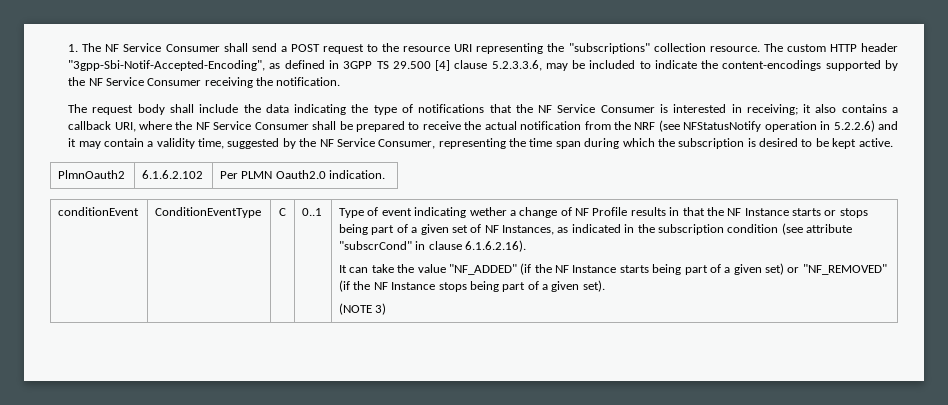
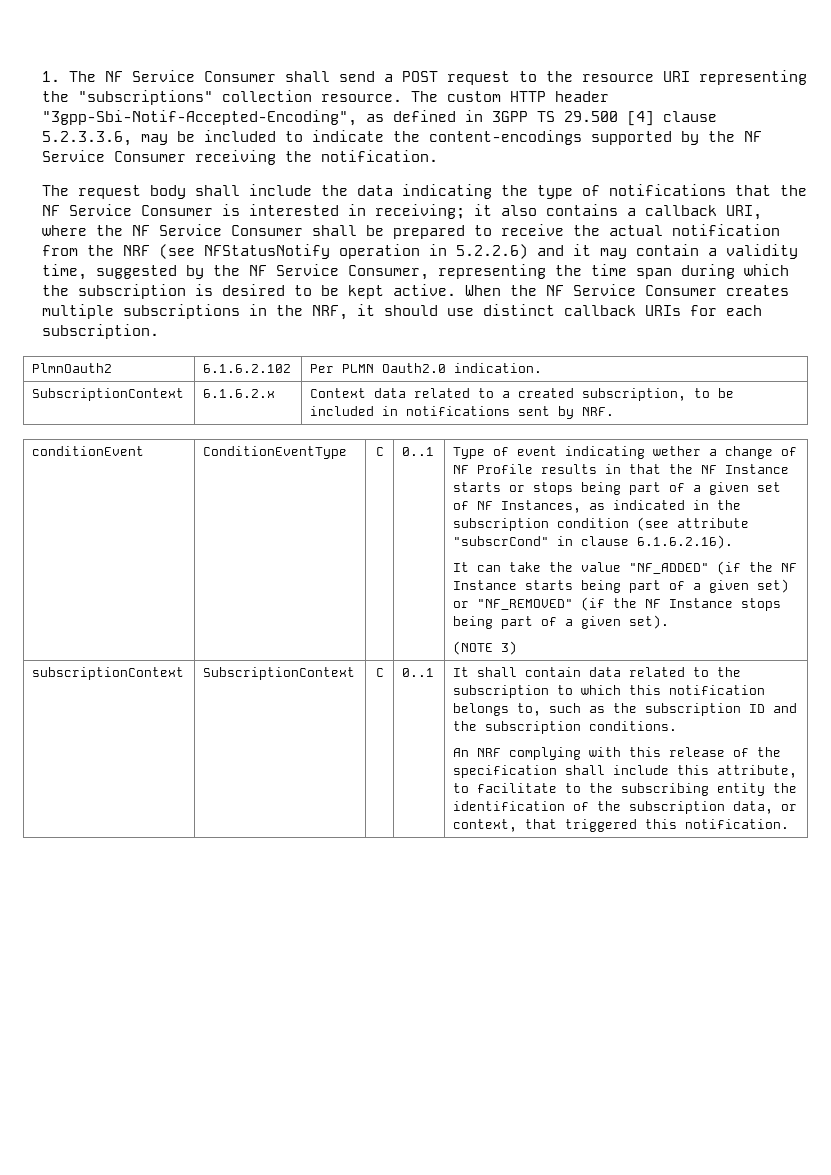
(893, 142) none -> [465,284,790,296] [42,304,763,320] [42,324,160,339] When the NF Service Consumer creates multiple subscriptions in the NRF, it should use distinct callback URIs for each subscription.
(386, 174) none -> [32,388,185,401] [203,389,276,398] [310,388,735,401] [310,406,615,419] // SubscriptionContext | 6.1.6.2.x | Context data related to a created subscription, to be included in notifications sent by NRF.
(387, 309) none -> [32,667,185,680] [203,667,356,680] [375,668,384,677] [402,668,435,677] [453,667,742,677] [453,685,766,698] [453,703,798,716] [453,721,678,734] [453,747,782,760] [453,765,798,778] [453,783,798,796] [453,801,798,814] [453,819,790,832] // subscriptionContext | SubscriptionContext | C | 0..1 | It shall contain data related to the subscription to which this notification belongs to, such as the subscription ID and the subscription conditions. // An NRF complying with this release of the specification shall include this attribute, to facilitate to the subscribing entity the identification of the subscription data, or context, that triggered this notification.

